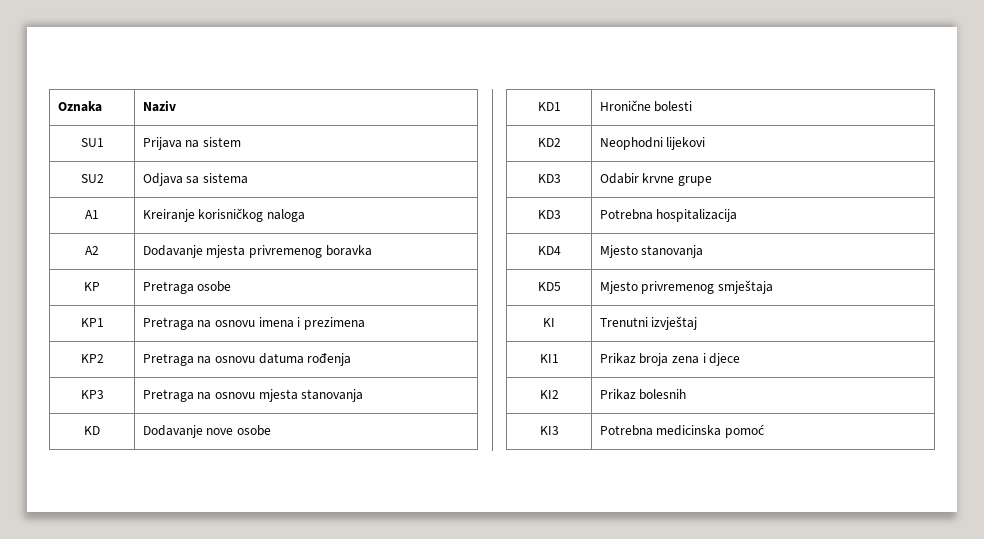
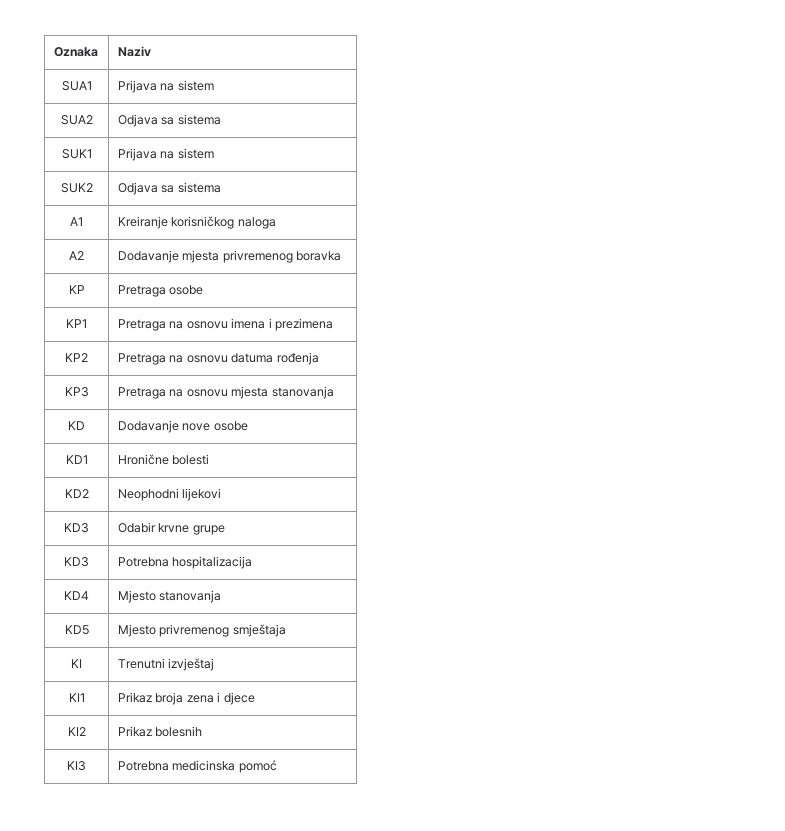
[80,138,104,147] [142,137,242,150] [80,174,104,183] SU1 | Prijava na sistem // SU2 -> [61,81,92,91] [117,80,214,93] [60,115,93,125] [117,114,221,127] [61,149,92,159] [117,148,214,161] [60,183,93,193] SUA1 | Prijava na sistem // SUA2 | Odjava sa sistema // SUK1 | Prijava na sistem // SUK2

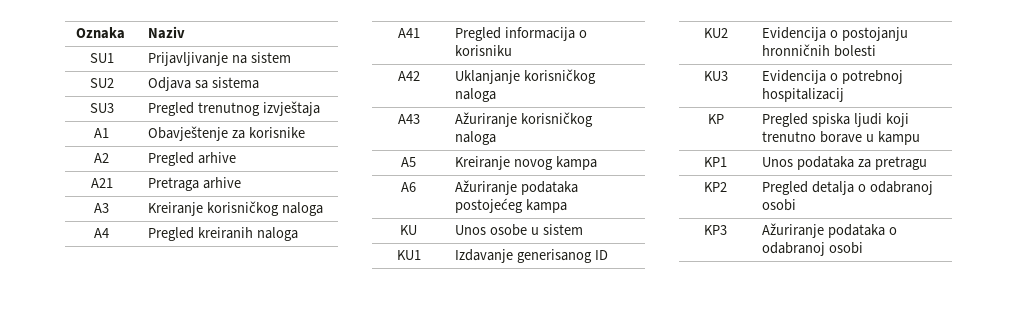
[61,81,92,91] [117,80,214,93] [60,115,93,125] [117,114,221,127] [61,149,92,159] [117,148,214,161] [60,183,93,193] [117,182,221,195] [70,217,83,226] [117,216,276,229] [69,251,84,260] [117,250,342,263] [68,285,85,294] [117,285,204,297] [66,319,87,328] [117,318,333,331] [65,353,88,362] [117,352,319,365] [64,387,89,397] [117,386,334,399] [68,421,85,430] [117,420,248,433] [65,455,88,464] [117,454,210,465] [64,489,89,498] [117,488,222,501] [64,523,89,533] [117,522,225,535] [64,557,89,567] [117,556,253,569] [64,591,89,600] [117,590,222,603] [64,625,89,635] [117,624,286,637] [71,659,82,668] [117,658,215,671] [68,693,85,702] [117,692,255,705] [67,727,86,736] [117,726,203,737] [67,761,86,771] [117,760,277,773] SUA1 | Prijava na sistem // SUA2 | Odjava sa sistema // SUK1 | Prijava na sistem // SUK2 | Odjava sa sistema // A1 | Kreiranje korisničkog naloga // A2 | Dodavanje mjesta privremenog boravka // KP | Pretraga osobe // KP1 | Pretraga na osnovu imena i prezimena // KP2 | Pretraga na osnovu datuma rođenja // KP3 | Pretraga na osnovu mjesta stanovanja // KD | Dodavanje nove osobe // KD1 | Hronične bolesti // KD2 | Neophodni lijekovi // KD3 | Odabir krvne grupe // KD3 | Potrebna hospitalizacija // KD4 | Mjesto stanovanja // KD5 | Mjesto privremenog smještaja // KI | Trenutni izvještaj // KI1 | Prikaz broja zena i djece // KI2 | Prikaz bolesnih // KI3 | Potrebna medicinska pomoć -> [89,53,114,63] [148,52,292,66] [89,78,114,88] [148,77,260,91] [89,103,114,113] [148,101,321,116] [94,128,109,138] [148,126,306,141] [94,153,109,163] [148,152,237,166] [90,178,113,188] [148,177,242,191] [94,203,109,213] [148,201,324,216] [94,228,109,238] [148,227,299,241] [397,28,420,38] [455,27,588,41] [455,45,513,56] [397,71,420,81] [455,69,597,84] [455,88,497,102] [397,114,420,124] [455,112,594,127] [455,131,497,145] [401,157,416,167] [455,156,598,170] [401,182,416,192] [455,180,579,195] [455,198,568,213] [400,225,417,235] [455,224,584,236] [396,250,421,260] [455,249,609,263] [703,28,728,38] [762,27,909,41] [762,44,877,57] [703,71,728,81] [762,70,904,84] [762,88,845,102] [707,114,724,124] [762,113,910,127] [762,131,921,145] [704,157,727,167] [762,156,928,170] [704,182,727,192] [762,181,934,195] [762,199,797,211] [704,225,727,235] [762,223,898,238] [762,242,864,256] SU1 | Prijavljivanje na sistem // SU2 | Odjava sa sistema // SU3 | Pregled trenutnog izvještaja // A1 | Obavještenje za korisnike // A2 | Pregled arhive // A21 | Pretraga arhive // A3 | Kreiranje korisničkog naloga // A4 | Pregled kreiranih naloga // A41 | Pregled informacija o korisniku // A42 | Uklanjanje korisničkog naloga // A43 | Ažuriranje korisničkog naloga // A5 | Kreiranje novog kampa // A6 | Ažuriranje podataka postojećeg kampa // KU | Unos osobe u sistem // KU1 | Izdavanje generisanog ID // KU2 | Evidencija o postojanju hronničnih bolesti // KU3 | Evidencija o potrebnoj hospitalizacij // KP | Pregled spiska ljudi koji trenutno borave u kampu // KP1 | Unos podataka za pretragu // KP2 | Pregled detalja o odabranoj osobi // KP3 | Ažuriranje podataka o odabranoj osobi

